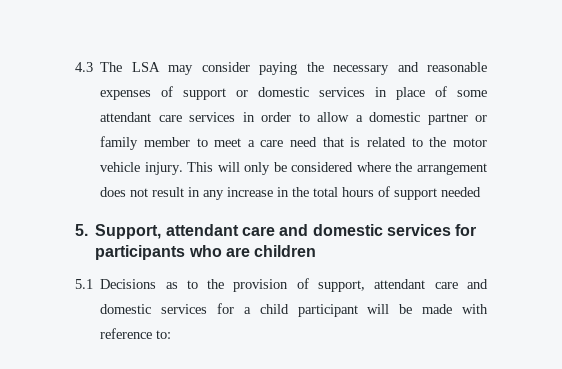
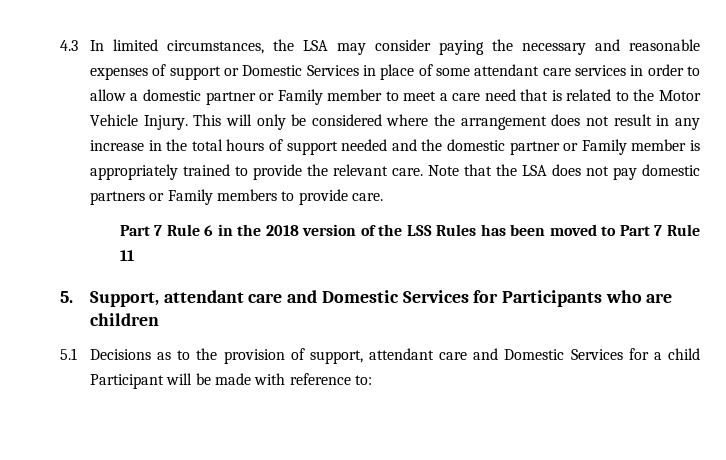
[100,62,123,72] The -> [89,39,294,54] In limited circumstances, the
[258,87,366,97] domestic services -> [242,65,359,76] Domestic Services
[100,136,139,150] family -> [277,89,323,105] Family
[452,138,487,147] [100,162,183,175] motor vehicle injury. -> [658,90,701,101] [89,114,188,130] Motor Vehicle Injury.
(482, 192) none -> [391,139,701,155] [89,164,701,180] [89,189,383,205] [119,224,701,236] [119,250,134,261] and the domestic partner or Family member is appropriately trained to provide the relevant care. Note that the LSA does not pay domestic partners or Family members to provide care. // Part 7 Rule 6 in the 2018 version of the LSS Rules has been moved to Part 7 Rule 11
[312,224,477,236] [95,245,186,260] domestic services for participants -> [321,290,603,307] Domestic Services for Participants
[100,304,208,314] domestic services -> [504,349,623,360] Domestic Services
[297,304,358,317] participant -> [89,374,164,389] Participant

